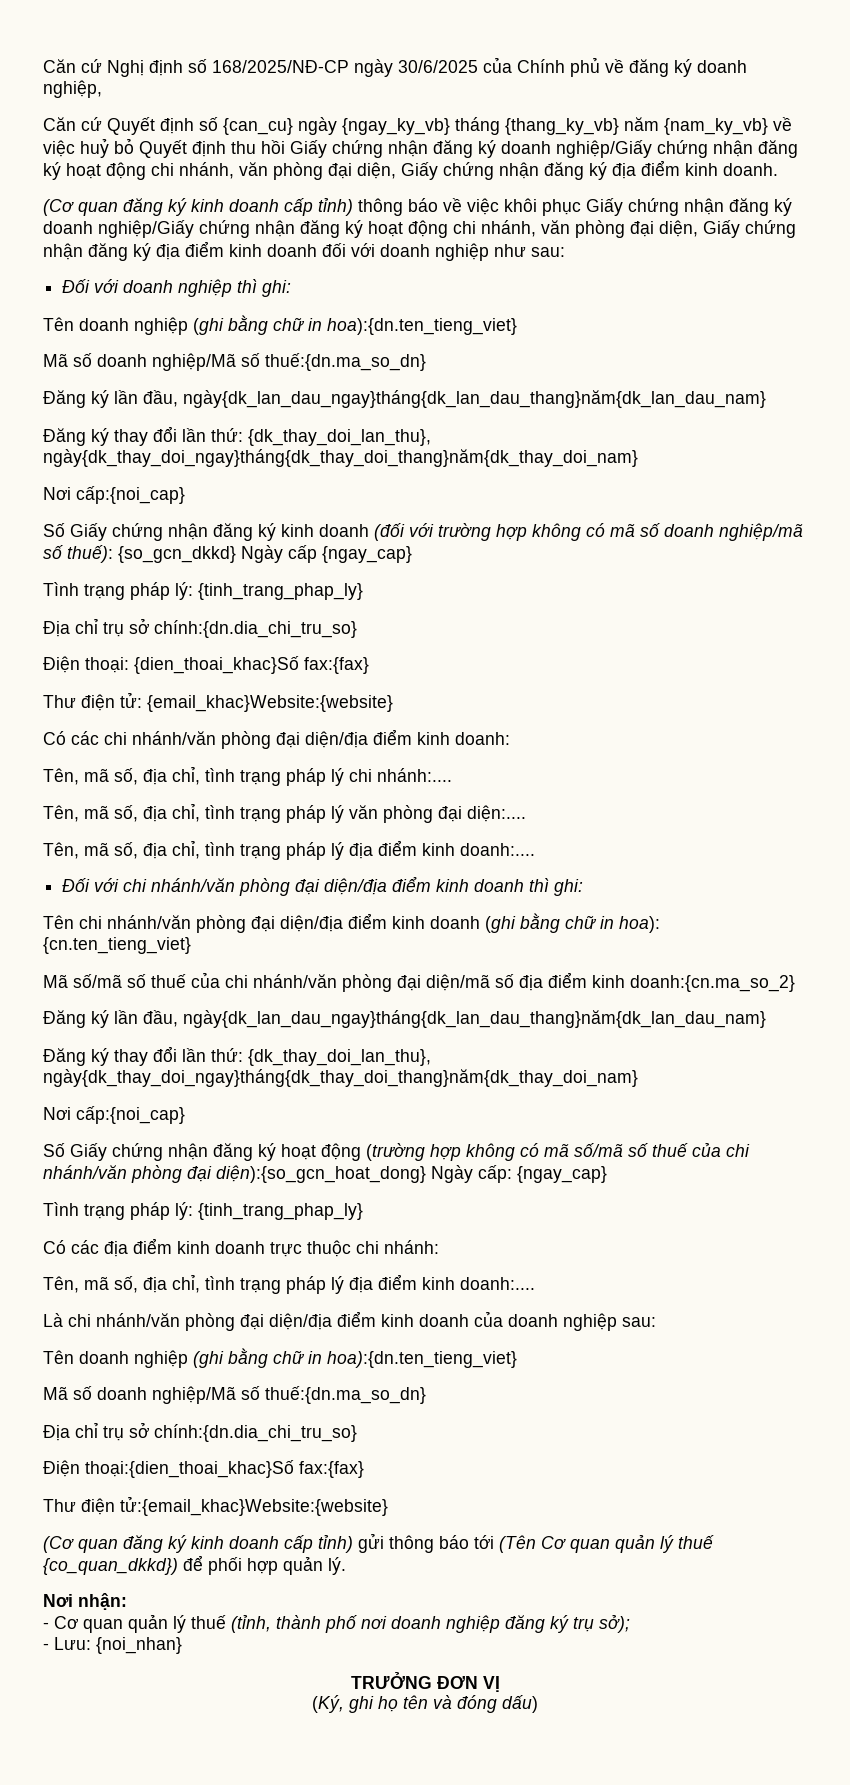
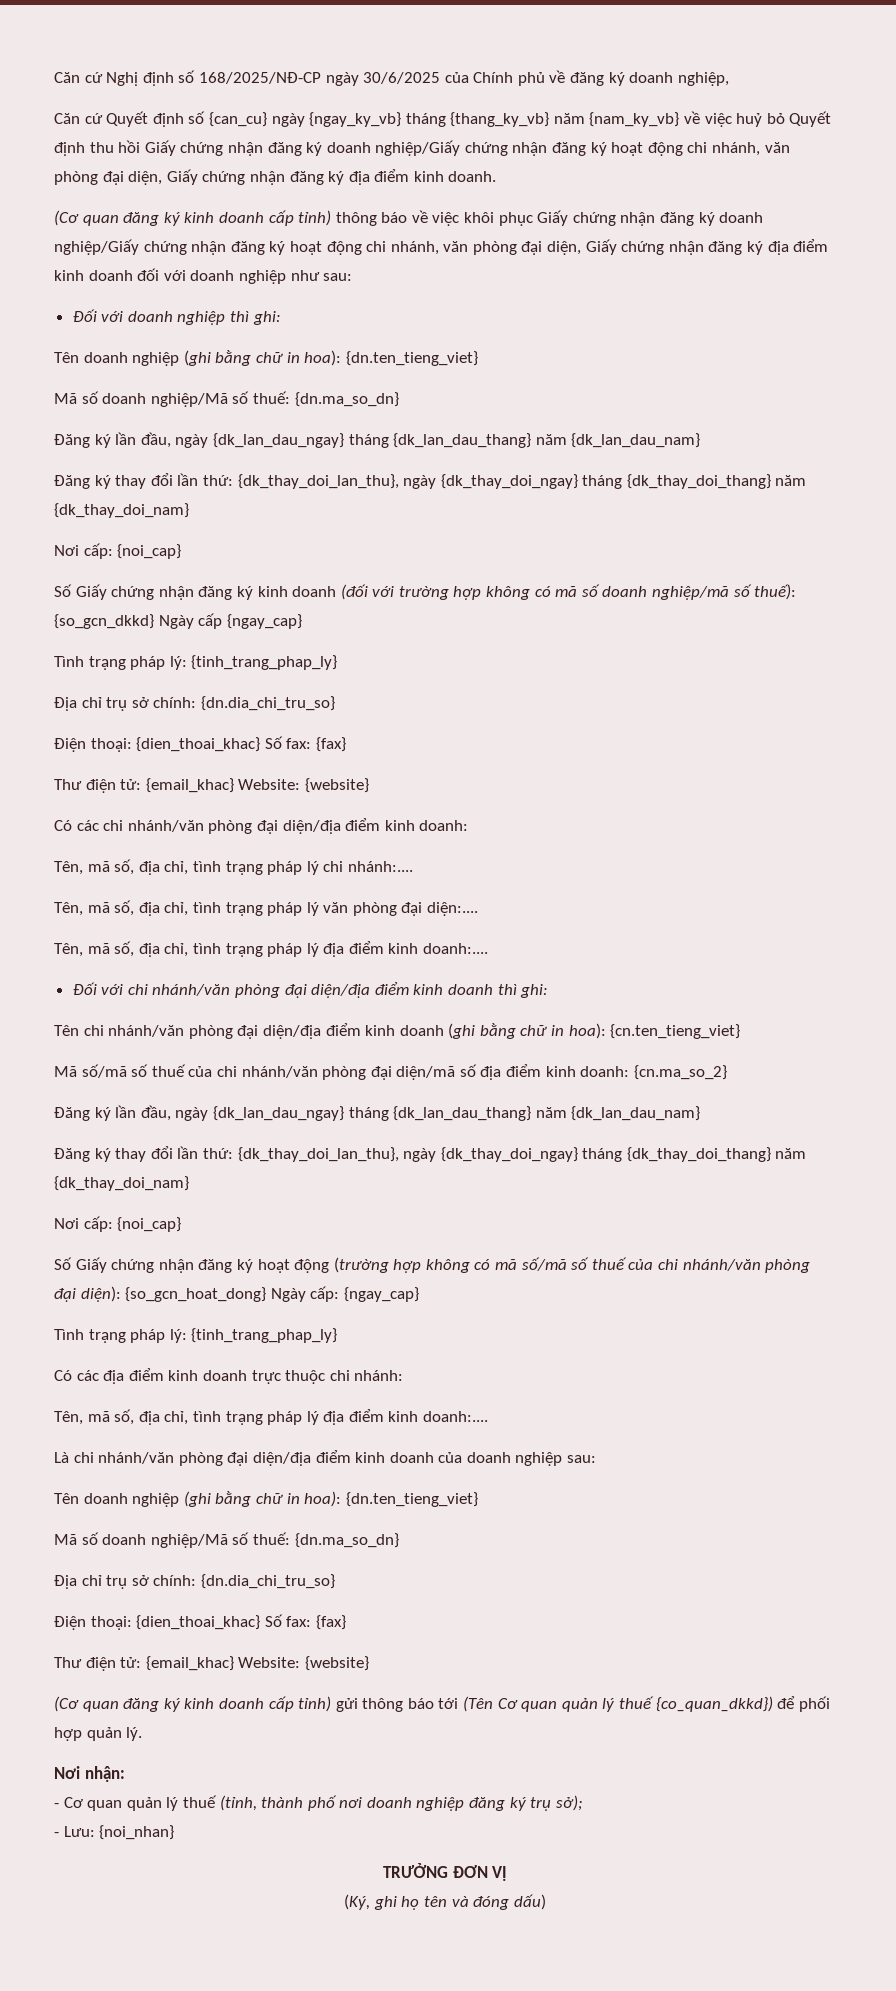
[327,318,517,335] [43,353,426,371] [43,390,766,408] [43,426,431,446] [43,449,638,467] [43,486,185,504] hoa):{dn.ten_tieng_viet} // Mã số doanh nghiệp/Mã số thuế:{dn.ma_so_dn} // Đăng ký lần đầu, ngày{dk_lan_dau_ngay}tháng{dk_lan_dau_thang}năm{dk_lan_dau_nam} // Đăng ký thay đổi lần thứ: {dk_thay_doi_lan_thu}, ngày{dk_thay_doi_ngay}tháng{dk_thay_doi_thang}năm{dk_thay_doi_nam} // Nơi cấp:{noi_cap} -> [304,350,478,366] [54,391,399,407] [54,432,701,448] [54,473,807,489] [54,503,189,518] [54,543,182,559] hoa): {dn.ten_tieng_viet} // Mã số doanh nghiệp/Mã số thuế: {dn.ma_so_dn} // Đăng ký lần đầu, ngày {dk_lan_dau_ngay} tháng {dk_lan_dau_thang} năm {dk_lan_dau_nam} // Đăng ký thay đổi lần thứ: {dk_thay_doi_lan_thu}, ngày {dk_thay_doi_ngay} tháng {dk_thay_doi_thang} năm {dk_thay_doi_nam} // Nơi cấp: {noi_cap}
[154,620,357,638] [43,656,369,674] [43,692,393,712] chính:{dn.dia_chi_tru_so} // Điện thoại: {dien_thoai_khac}Số fax:{fax} // Thư điện tử: {email_khac}Website:{website} -> [153,696,335,711] [54,736,346,752] [54,778,369,793] chính: {dn.dia_chi_tru_so} // Điện thoại: {dien_thoai_khac} Số fax: {fax} // Thư điện tử: {email_khac} Website: {website}
[630,975,795,992] [43,1010,766,1028] [43,1046,431,1066] [43,1069,638,1087] [43,1106,185,1124] doanh:{cn.ma_so_2} // Đăng ký lần đầu, ngày{dk_lan_dau_ngay}tháng{dk_lan_dau_thang}năm{dk_lan_dau_nam} // Đăng ký thay đổi lần thứ: {dk_thay_doi_lan_thu}, ngày{dk_thay_doi_ngay}tháng{dk_thay_doi_thang}năm{dk_thay_doi_nam} // Nơi cấp:{noi_cap} -> [580,1065,727,1080] [54,1105,701,1121] [54,1146,807,1162] [54,1176,189,1191] [54,1216,182,1232] doanh: {cn.ma_so_2} // Đăng ký lần đầu, ngày {dk_lan_dau_ngay} tháng {dk_lan_dau_thang} năm {dk_lan_dau_nam} // Đăng ký thay đổi lần thứ: {dk_thay_doi_lan_thu}, ngày {dk_thay_doi_ngay} tháng {dk_thay_doi_thang} năm {dk_thay_doi_nam} // Nơi cấp: {noi_cap}
[216,1165,426,1183] diện):{so_gcn_hoat_dong} -> [80,1286,267,1302] diện): {so_gcn_hoat_dong}
[327,1351,517,1368] [43,1386,426,1404] [43,1422,357,1442] [43,1460,364,1478] [43,1496,388,1516] hoa):{dn.ten_tieng_viet} // Mã số doanh nghiệp/Mã số thuế:{dn.ma_so_dn} // Địa chỉ trụ sở chính:{dn.dia_chi_tru_so} // Điện thoại:{dien_thoai_khac}Số fax:{fax} // Thư điện tử:{email_khac}Website:{website} -> [304,1491,478,1507] [54,1532,399,1548] [54,1574,335,1589] [54,1614,346,1630] [54,1656,369,1671] hoa): {dn.ten_tieng_viet} // Mã số doanh nghiệp/Mã số thuế: {dn.ma_so_dn} // Địa chỉ trụ sở chính: {dn.dia_chi_tru_so} // Điện thoại: {dien_thoai_khac} Số fax: {fax} // Thư điện tử: {email_khac} Website: {website}

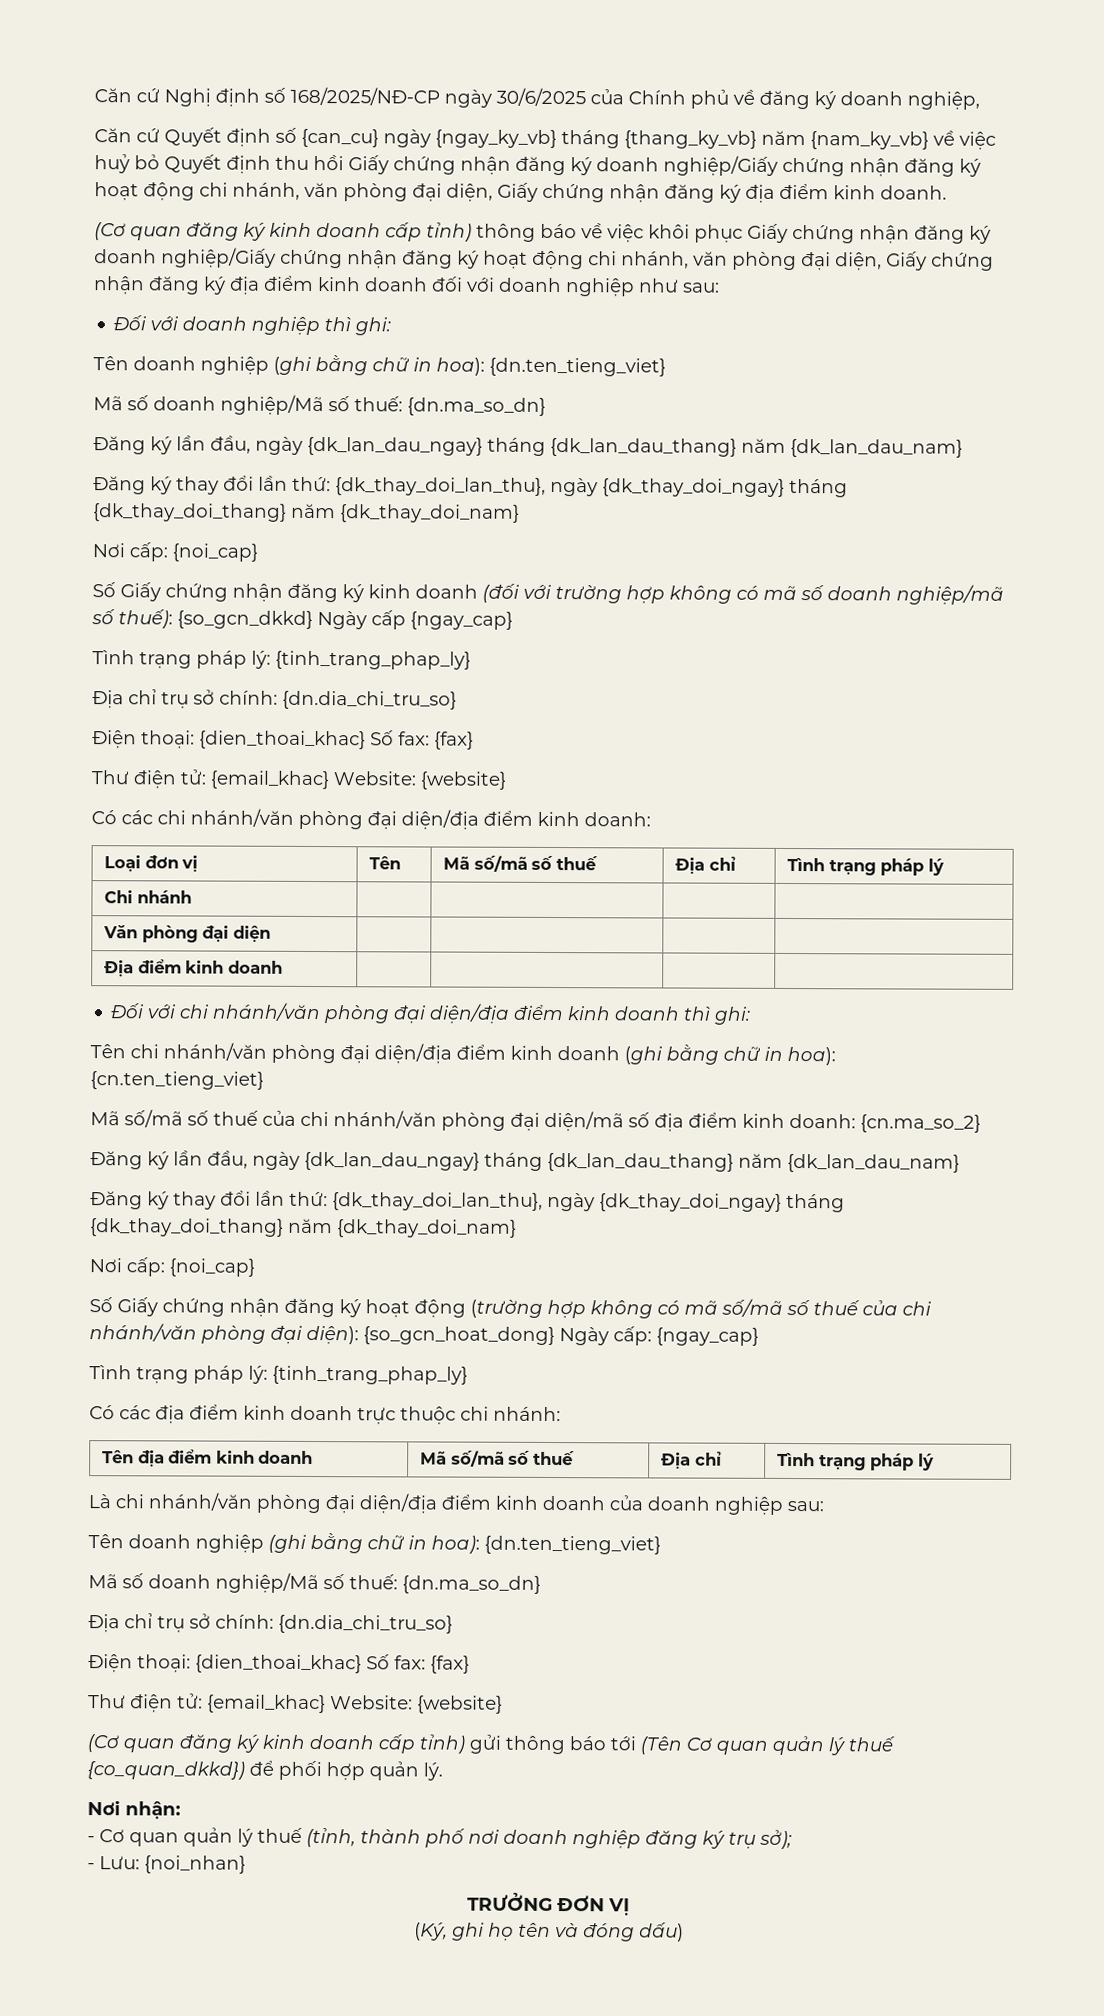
[54,859,413,875] [54,900,479,916] [54,941,489,957] // Tên, mã số, địa chỉ, tình trạng pháp lý chi nhánh:.... // Tên, mã số, địa chỉ, tình trạng pháp lý văn phòng đại diện:.... // Tên, mã số, địa chỉ, tình trạng pháp lý địa điểm kinh doanh:.... -> [104,855,199,873] [369,856,402,870] [443,855,598,872] [675,856,736,875] [787,857,944,876] [104,890,192,904] [103,925,271,943] [104,959,283,978] // Loại đơn vị | Tên | Mã số/mã số thuế | Địa chỉ | Tình trạng pháp lý // Chi nhánh | | | | // Văn phòng đại diện | | | | // Địa điểm kinh doanh | | | |
[54,1409,489,1425] // Tên, mã số, địa chỉ, tình trạng pháp lý địa điểm kinh doanh:.... -> [102,1449,314,1468] [420,1450,575,1467] [661,1451,722,1470] [777,1452,934,1471] // Tên địa điểm kinh doanh | Mã số/mã số thuế | Địa chỉ | Tình trạng pháp lý

